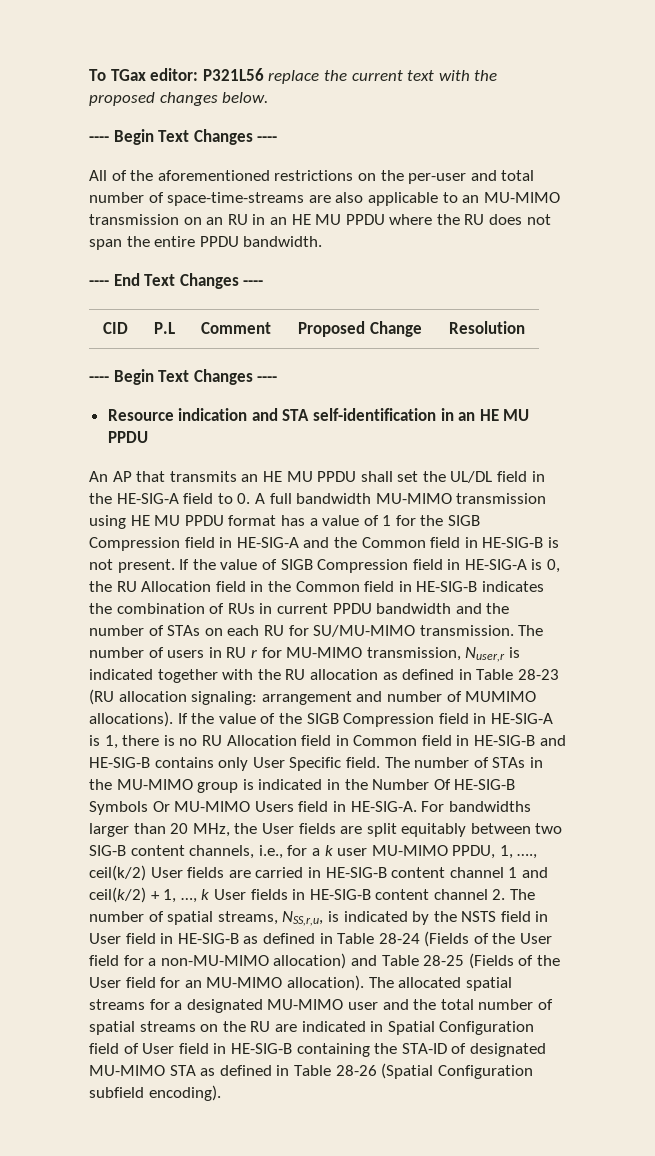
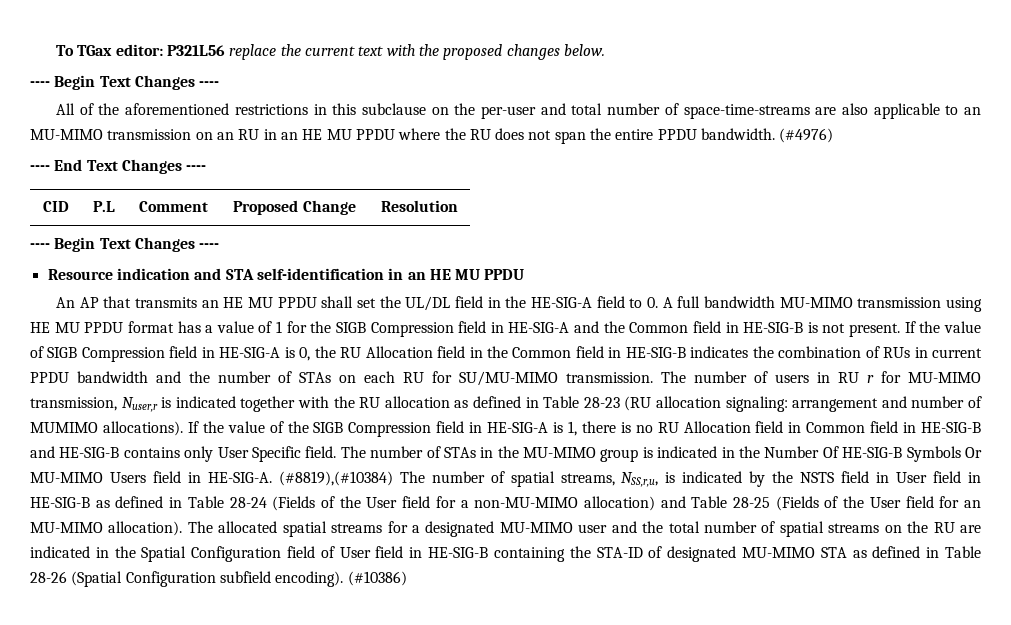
(354, 175) none -> [313,103,426,115] in this subclause
(323, 241) none -> [779,128,834,143] (#4976)
[421,801,531,812] [89,823,563,837] [89,845,538,859] [89,865,548,881] [89,887,506,903] For bandwidths larger than 20 MHz, the User fields are split equitably between two SIG-B content channels, i.e., for a k user MU-MIMO PPDU, 1, …., ceil(k/2) User fields are carried in HE-SIG-B content channel 1 and ceil(k/2) + 1, …, k User fields in HE-SIG-B content channel 2. -> [278,471,393,486] (#8819),(#10384)
(384, 1026) none -> [114,546,136,558] the
(221, 1093) none -> [347,571,407,586] (#10386)

